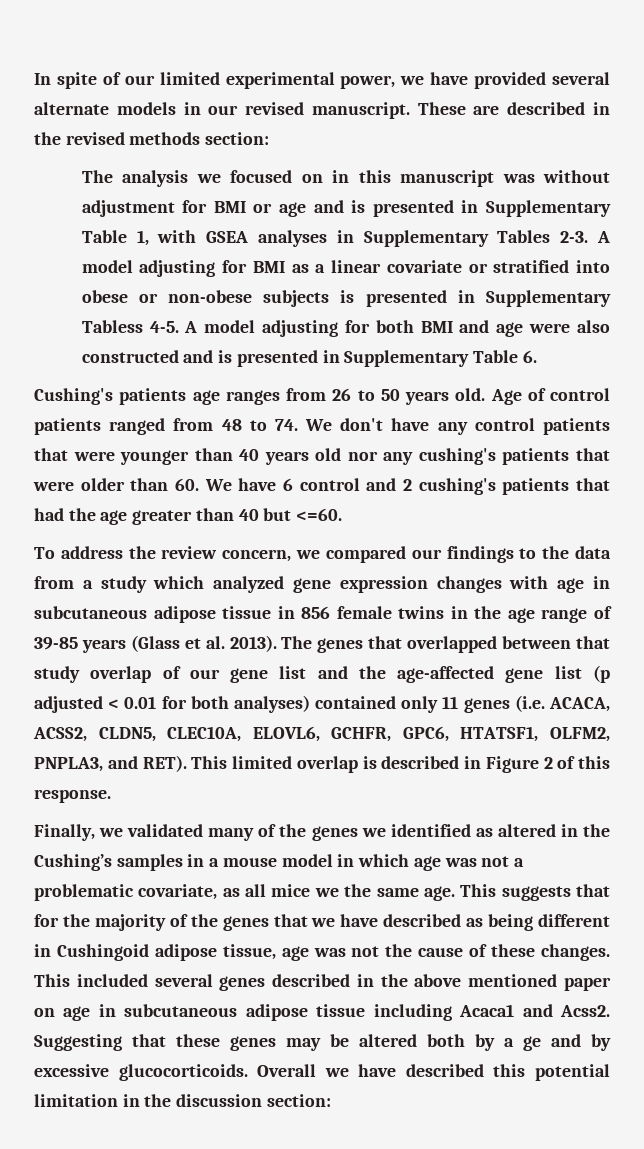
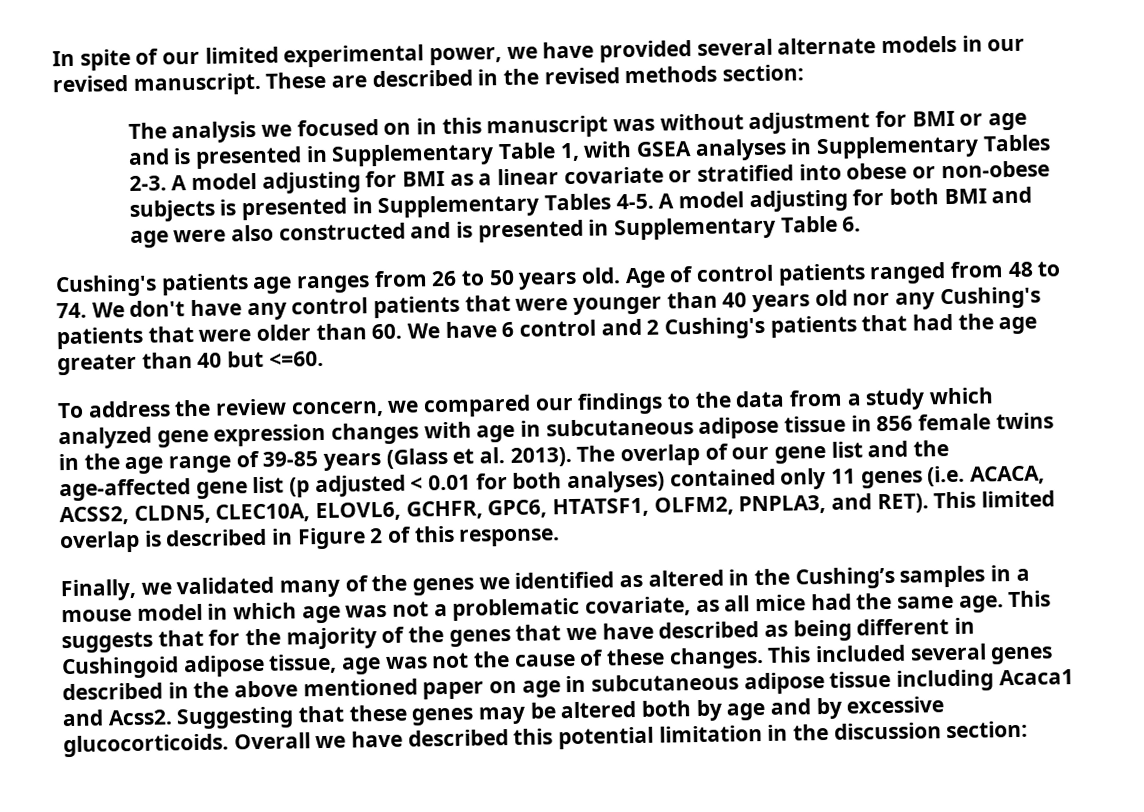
[81,320,143,333] Tabless -> [544,193,612,211] Tables
[418,448,496,465] cushing's -> [939,286,1041,310] Cushing's
[418,478,496,495] cushing's -> [664,316,766,340] Cushing's
[317,636,611,653] [34,666,80,683] genes that overlapped between that study -> (616, 453) none
[314,888,339,897] we -> [810,593,852,611] had
[504,1036,541,1051] a ge -> [726,702,767,721] age

